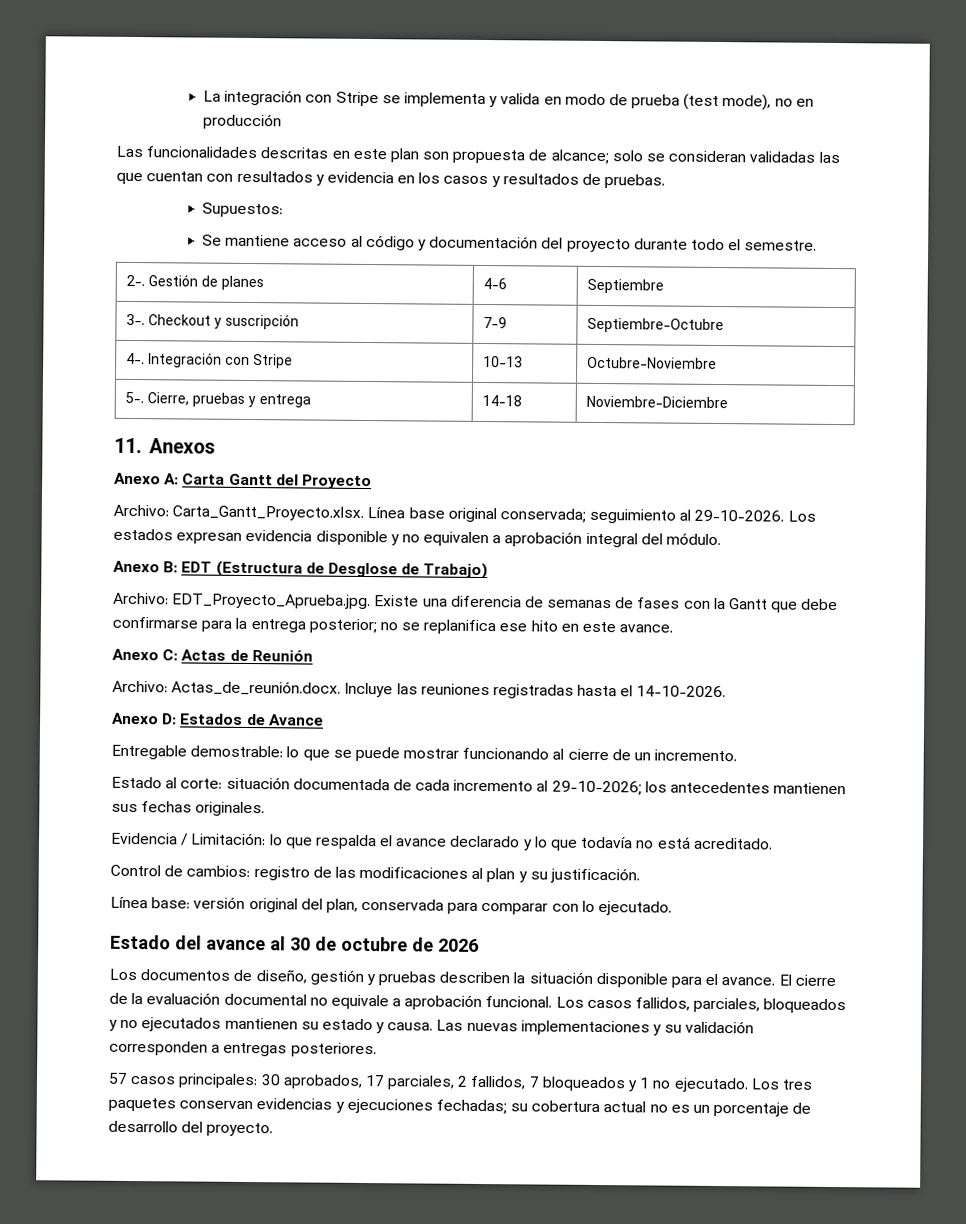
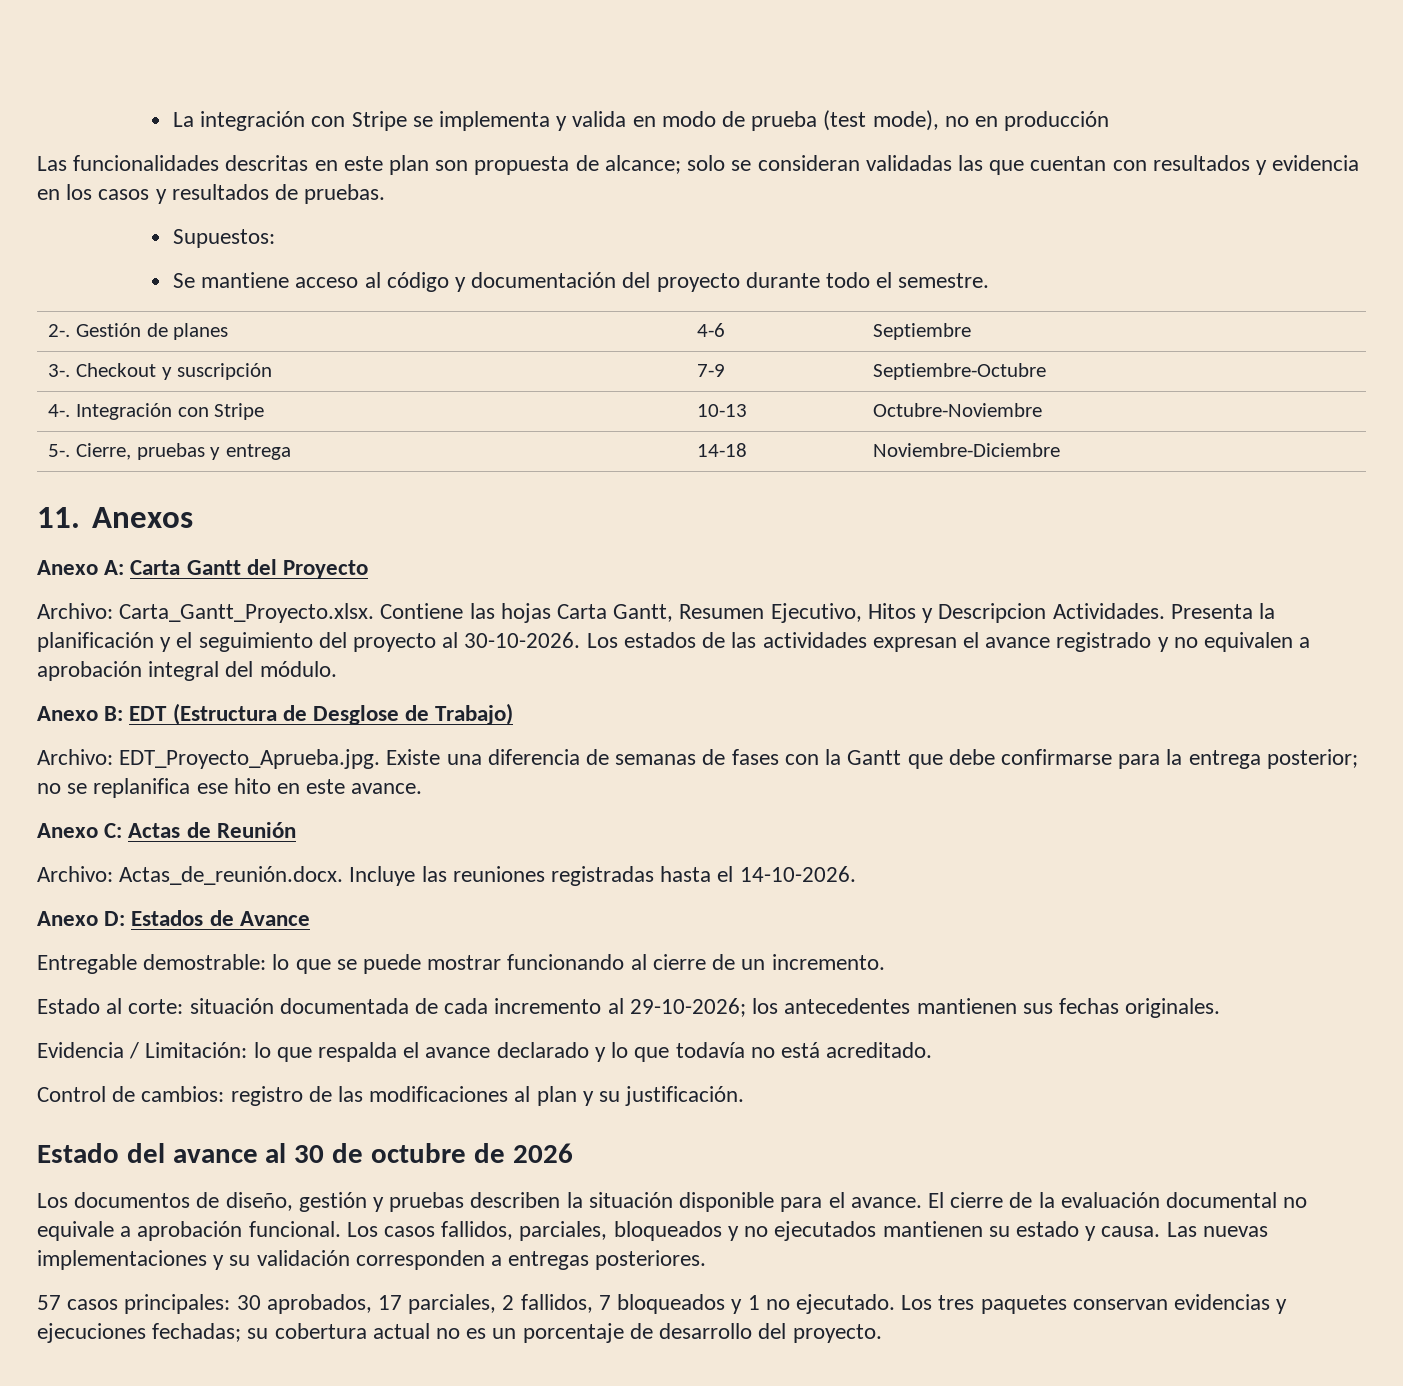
[367,507,816,524] [113,528,388,546] Línea base original conservada; seguimiento al 29-10-2026. Los estados expresan evidencia disponible -> [380,603,1275,623] [37,632,1152,652] Contiene las hojas Carta Gantt, Resumen Ejecutivo, Hitos y Descripcion Actividades. Presenta la planificación y el seguimiento del proyecto al 30-10-2026. Los estados de las actividades expresan el avance registrado
[110,896,673,916] // Línea base: versión original del plan, conservada para comparar con lo ejecutado. -> (745, 1096) none

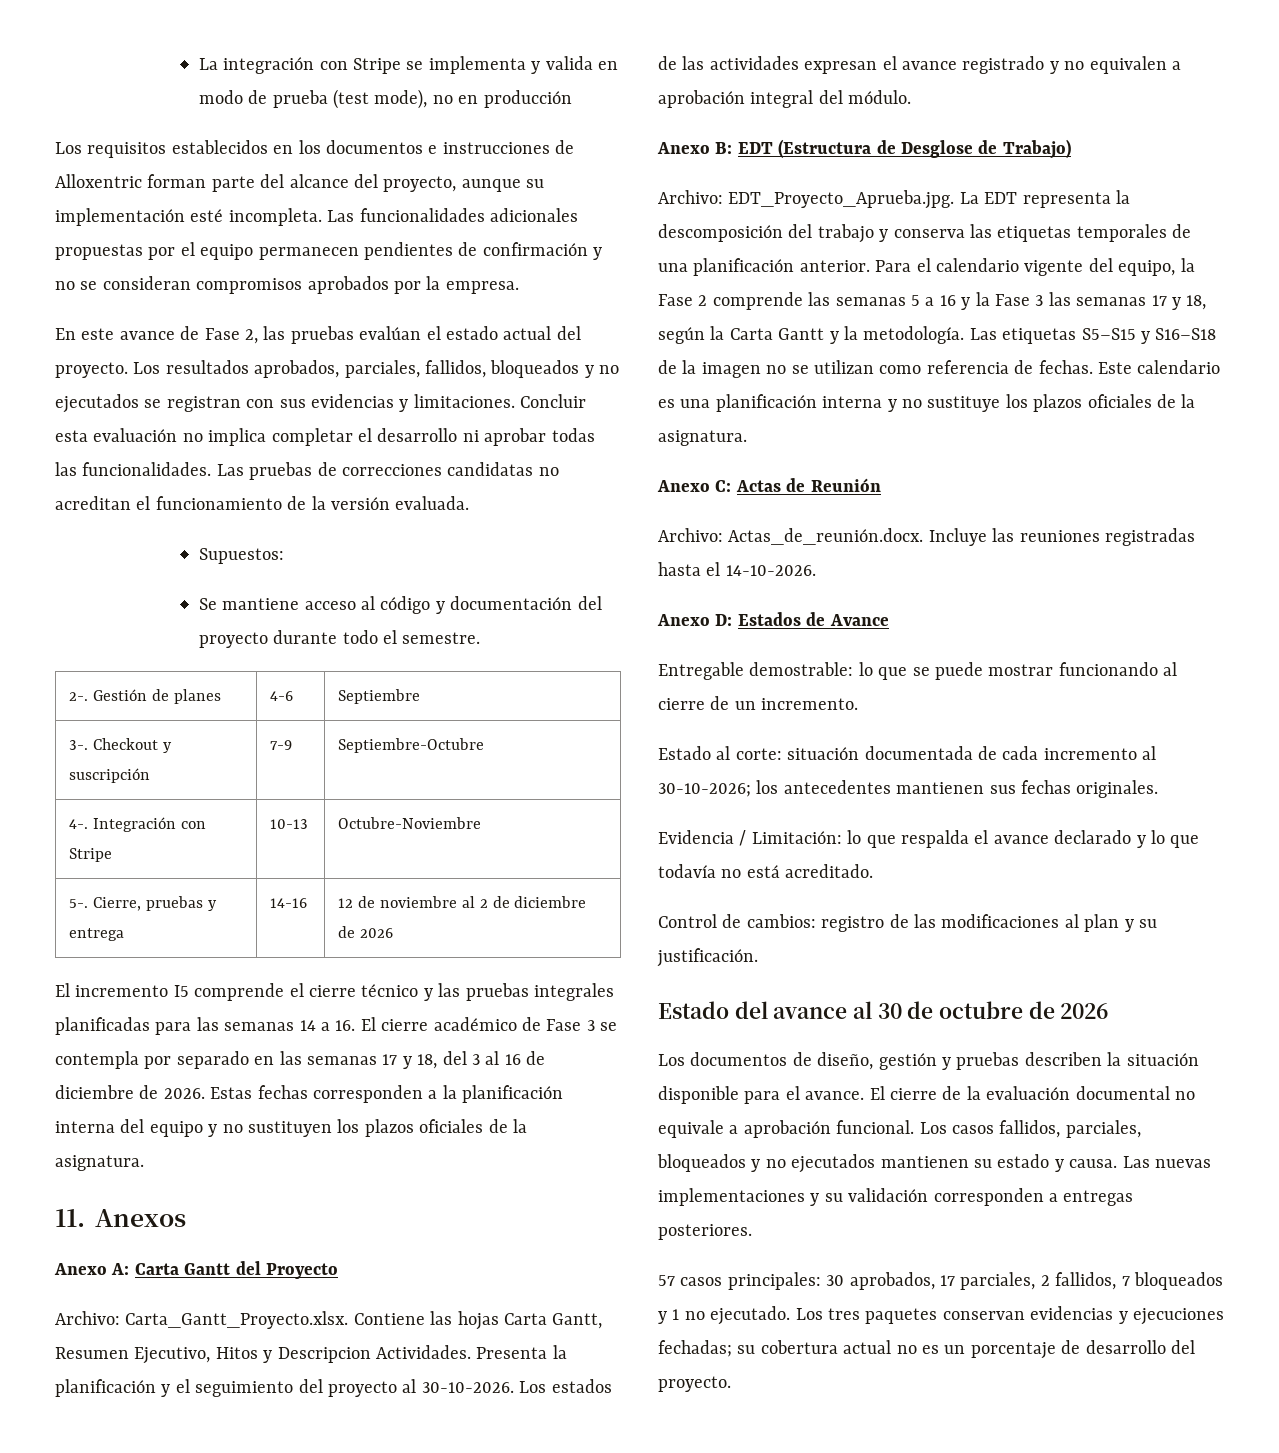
[37,155,1360,175] [37,184,386,204] Las funcionalidades descritas en este plan son propuesta de alcance; solo se consideran validadas las que cuentan con resultados y evidencia en los casos y resultados de pruebas. -> [55,140,575,158] [55,174,545,192] [55,208,578,226] [55,242,603,260] [55,276,519,294] [55,326,581,344] [55,360,620,378] [55,394,587,413] [55,428,595,446] [55,462,559,480] [55,496,470,510] Los requisitos establecidos en los documentos e instrucciones de Alloxentric forman parte del alcance del proyecto, aunque su implementación esté incompleta. Las funcionalidades adicionales propuestas por el equipo permanecen pendientes de confirmación y no se consideran compromisos aprobados por la empresa. // En este avance de Fase 2, las pruebas evalúan el estado actual del proyecto. Los resultados aprobados, parciales, fallidos, bloqueados y no ejecutados se registran con sus evidencias y limitaciones. Concluir esta evaluación no implica completar el desarrollo ni aprobar todas las funcionalidades. Las pruebas de correcciones candidatas no acreditan el funcionamiento de la versión evaluada.
[697,443,748,457] [873,443,1061,457] 14-18 | Noviembre-Diciembre -> [270,898,308,908] [338,896,587,908] [338,926,394,938] [55,983,614,1001] [55,1017,618,1035] [55,1051,546,1069] [55,1085,564,1103] [55,1119,527,1137] [55,1155,144,1171] 14-16 | 12 de noviembre al 2 de diciembre de 2026 // El incremento I5 comprende el cierre técnico y las pruebas integrales planificadas para las semanas 14 a 16. El cierre académico de Fase 3 se contempla por separado en las semanas 17 y 18, del 3 al 16 de diciembre de 2026. Estas fechas corresponden a la planificación interna del equipo y no sustituyen los plazos oficiales de la asignatura.
[386,749,1358,769] [37,778,423,798] Existe una diferencia de semanas de fases con la Gantt que debe confirmarse para la entrega posterior; no se replanifica ese hito en este avance. -> [959,190,1130,208] [658,224,1192,243] [658,258,1195,276] [658,292,1207,310] [658,326,1217,344] [658,360,1221,378] [658,394,1196,412] [658,430,747,446] La EDT representa la descomposición del trabajo y conserva las etiquetas temporales de una planificación anterior. Para el calendario vigente del equipo, la Fase 2 comprende las semanas 5 a 16 y la Fase 3 las semanas 17 y 18, según la Carta Gantt y la metodología. Las etiquetas S5–S15 y S16–S18 de la imagen no se utilizan como referencia de fechas. Este calendario es una planificación interna y no sustituye los plazos oficiales de la asignatura.
[629,998,746,1017] 29-10-2026; -> [658,783,751,797] 30-10-2026;

